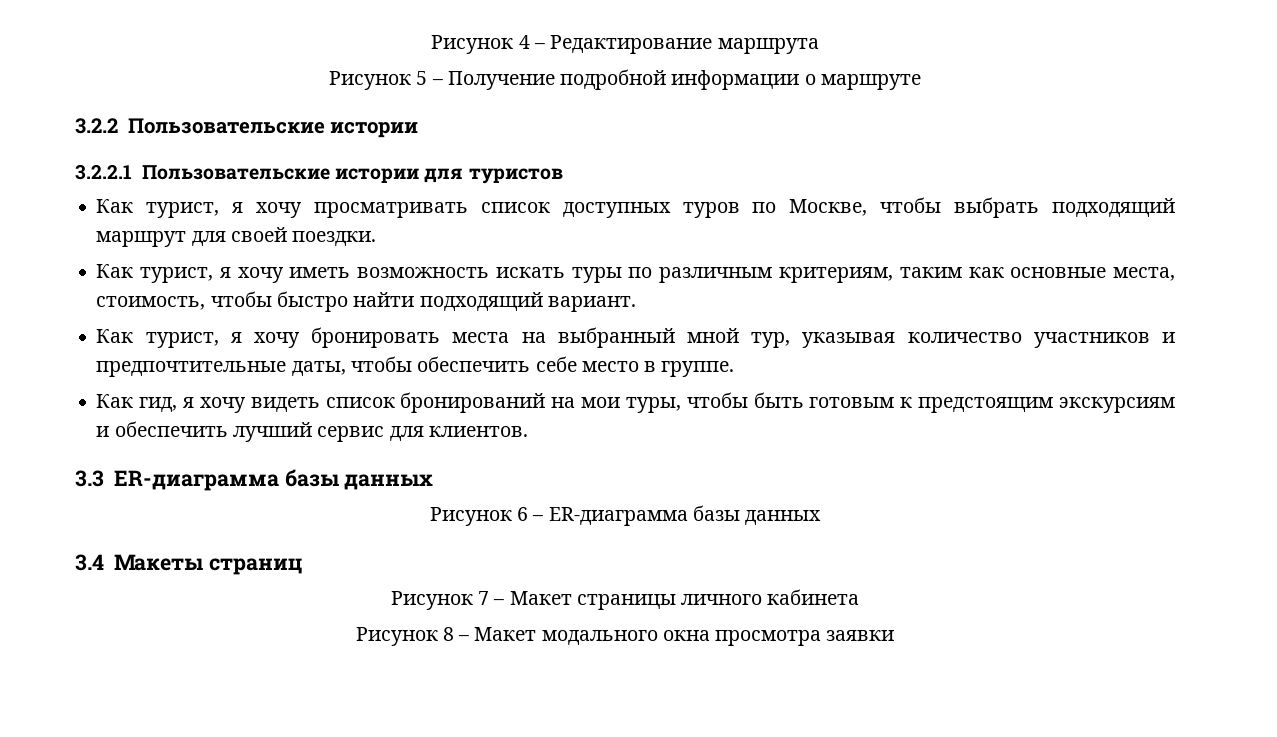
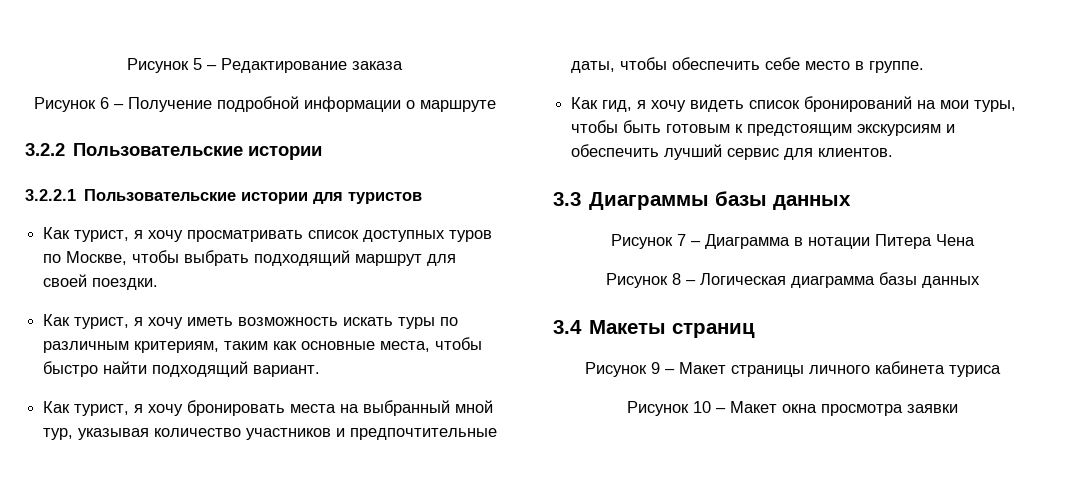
[431,35,530,54] Рисунок 4 -> [127,58,202,73] Рисунок 5
[717,38,819,54] [329,71,428,90] маршрута // Рисунок 5 -> [352,61,403,70] [33,97,109,112] заказа // Рисунок 6
[96,296,206,310] стоимость, -> (431, 346) none
[113,470,279,491] ER-диаграмма -> [589,192,710,210] Диаграммы
[517,507,688,526] 6 – ER-диаграмма -> [677,234,975,249] [606,273,875,288] 7 – Диаграмма в нотации Питера Чена // Рисунок 8 – Логическая диаграмма
[477,591,489,605] 7 -> [651,362,660,374] 9
[355,627,658,646] // Рисунок 8 – Макет модального -> [949,365,1001,377] [627,401,777,416] туриса // Рисунок 10 – Макет

